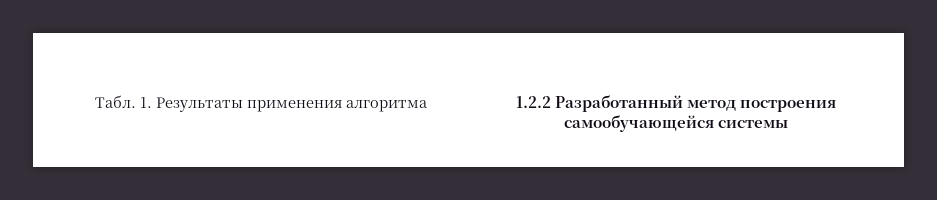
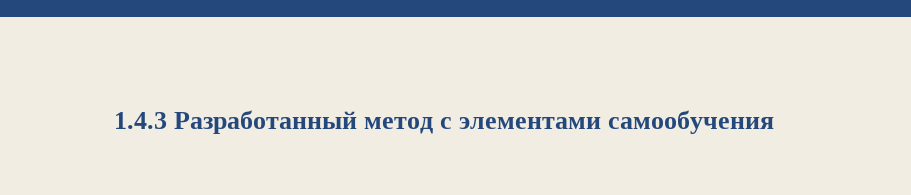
[95,95,427,112] [515,95,837,112] [563,115,789,132] Табл. 1. Результаты применения алгоритма // 1.2.2 Разработанный метод построения самообучающейся системы -> [114,110,775,134] 1.4.3 Разработанный метод с элементами самообучения

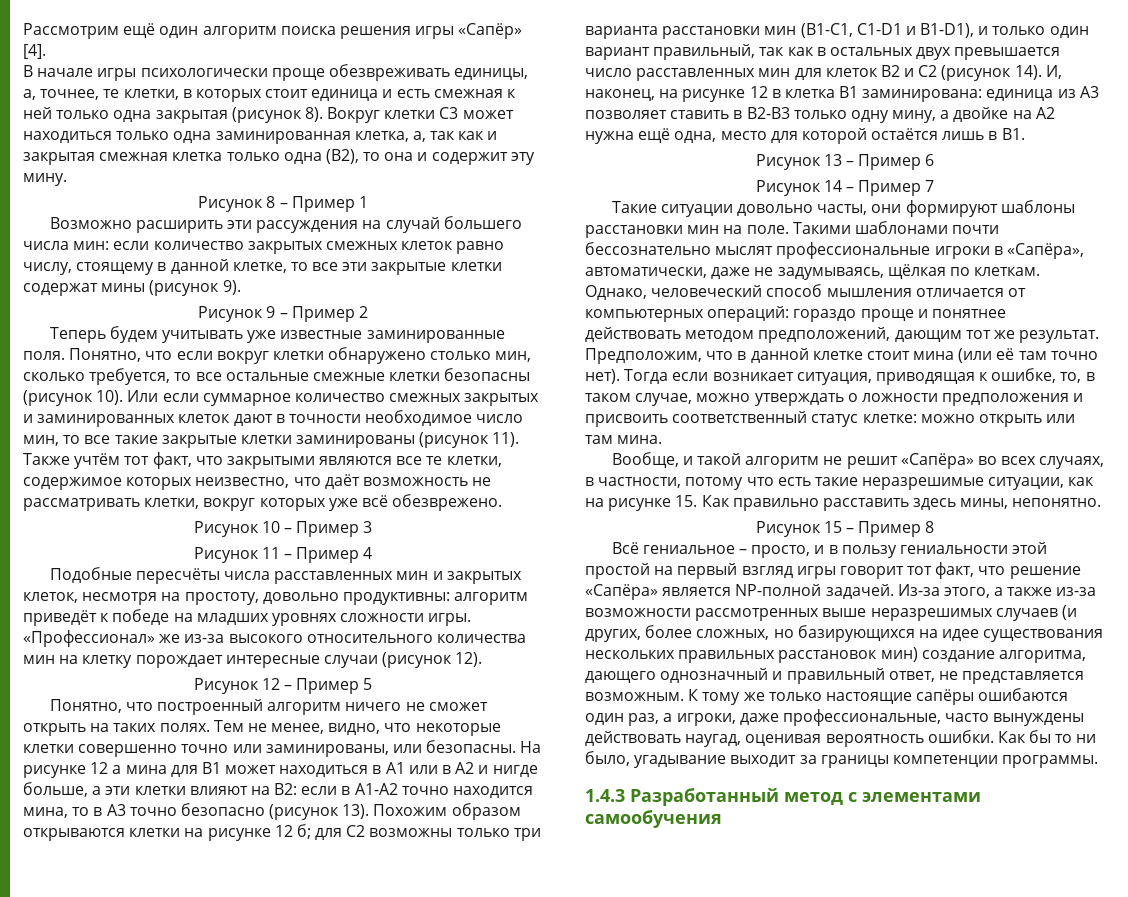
(114, 120) none -> [23,23,523,39] [23,44,46,59] [23,64,529,81] [23,89,517,102] [23,107,514,123] [23,131,498,144] [23,149,535,165] [23,173,67,186] [198,196,368,212] [49,216,522,233] [23,241,505,254] [23,259,502,275] [23,280,241,296] [198,306,368,322] [49,326,505,343] [23,347,532,364] [23,368,531,385] [23,390,540,406] [23,410,524,427] [23,432,520,448] [23,452,502,469] [23,474,492,490] [23,494,503,511] [193,521,373,537] [193,547,373,563] [49,567,522,584] [23,592,529,605] [23,609,472,626] [23,630,526,647] [23,652,483,668] [193,678,373,694] [49,699,488,715] [23,720,501,736] [23,740,542,757] [23,762,538,778] [23,782,534,798] [23,803,521,820] [23,824,541,841] [585,23,1089,39] [585,44,1061,60] [585,65,1062,81] [585,86,1099,102] [585,107,1055,123] [585,128,1025,144] [755,154,935,170] [755,180,935,196] [611,200,1075,217] [585,221,1000,238] [585,242,1084,259] [585,264,1041,280] [585,284,1026,300] [585,306,1006,322] [585,327,1100,343] [585,348,1098,364] [585,368,1095,385] [585,393,1084,406] [585,411,1076,427] [585,435,663,444] [611,452,1105,469] [585,477,1095,490] [585,495,1102,511] [755,521,935,537] [611,542,1048,558] [585,562,1081,579] [585,584,1097,600] [585,605,1077,621] [585,625,1104,642] [585,647,1086,663] [585,668,1085,684] [585,688,1069,705] [585,709,1085,726] [585,730,1097,747] [585,751,1099,768] Рассмотрим ещё один алгоритм поиска решения игры «Сапёр» [4]. // В начале игры психологически проще обезвреживать единицы, а, точнее, те клетки, в которых стоит единица и есть смежная к ней только одна закрытая (рисунок 8). Вокруг клетки С3 может находиться только одна заминированная клетка, а, так как и закрытая смежная клетка только одна (В2), то она и содержит эту мину. // Рисунок 8 – Пример 1 // Возможно расширить эти рассуждения на случай большего числа мин: если количество закрытых смежных клеток равно числу, стоящему в данной клетке, то все эти закрытые клетки содержат мины (рисунок 9). // Рисунок 9 – Пример 2 // Теперь будем учитывать уже известные заминированные поля. Понятно, что если вокруг клетки обнаружено столько мин, сколько требуется, то все остальные смежные клетки безопасны (рисунок 10). Или если суммарное количество смежных закрытых и заминированных клеток дают в точности необходимое число мин, то все такие закрытые клетки заминированы (рисунок 11). Также учтём тот факт, что закрытыми являются все те клетки, содержимое которых неизвестно, что даёт возможность не рассматривать клетки, вокруг которых уже всё обезврежено. // Рисунок 10 – Пример 3 // Рисунок 11 – Пример 4 // Подобные пересчёты числа расставленных мин и закрытых клеток, несмотря на простоту, довольно продуктивны: алгоритм приведёт к победе на младших уровнях сложности игры. «Профессионал» же из-за высокого относительного количества мин на клетку порождает интересные случаи (рисунок 12). // Рисунок 12 – Пример 5 // Понятно, что построенный алгоритм ничего не сможет открыть на таких полях. Тем не менее, видно, что некоторые клетки совершенно точно или заминированы, или безопасны. На рисунке 12 а мина для B1 может находиться в A1 или в A2 и нигде больше, а эти клетки влияют на B2: если в A1-A2 точно находится мина, то в A3 точно безопасно (рисунок 13). Похожим образом открываются клетки на рисунке 12 б; для C2 возможны только три варианта расстановки мин (B1-C1, C1-D1 и B1-D1), и только один вариант правильный, так как в остальных двух превышается число расставленных мин для клеток B2 и C2 (рисунок 14). И, наконец, на рисунке 12 в клетка B1 заминирована: единица из A3 позволяет ставить в B2-B3 только одну мину, а двойке на A2 нужна ещё одна, место для которой остаётся лишь в В1. // Рисунок 13 – Пример 6 // Рисунок 14 – Пример 7 // Такие ситуации довольно часты, они формируют шаблоны расстановки мин на поле. Такими шаблонами почти бессознательно мыслят профессиональные игроки в «Сапёра», автоматически, даже не задумываясь, щёлкая по клеткам. Однако, человеческий способ мышления отличается от компьютерных операций: гораздо проще и понятнее действовать методом предположений, дающим тот же результат. Предположим, что в данной клетке стоит мина (или её там точно нет). Тогда если возникает ситуация, приводящая к ошибке, то, в таком случае, можно утверждать о ложности предположения и присвоить соответственный статус клетке: можно открыть или там мина. // Вообще, и такой алгоритм не решит «Сапёра» во всех случаях, в частности, потому что есть такие неразрешимые ситуации, как на рисунке 15. Как правильно расставить здесь мины, непонятно. // Рисунок 15 – Пример 8 // Всё гениальное – просто, и в пользу гениальности этой простой на первый взгляд игры говорит тот факт, что решение «Сапёра» является NP-полной задачей. Из-за этого, а также из-за возможности рассмотренных выше неразрешимых случаев (и других, более сложных, но базирующихся на идее существования нескольких правильных расстановок мин) создание алгоритма, дающего однозначный и правильный ответ, не представляется возможным. К тому же только настоящие сапёры ошибаются один раз, а игроки, даже профессиональные, часто вынуждены действовать наугад, оценивая вероятность ошибки. Как бы то ни было, угадывание выходит за границы компетенции программы. //

